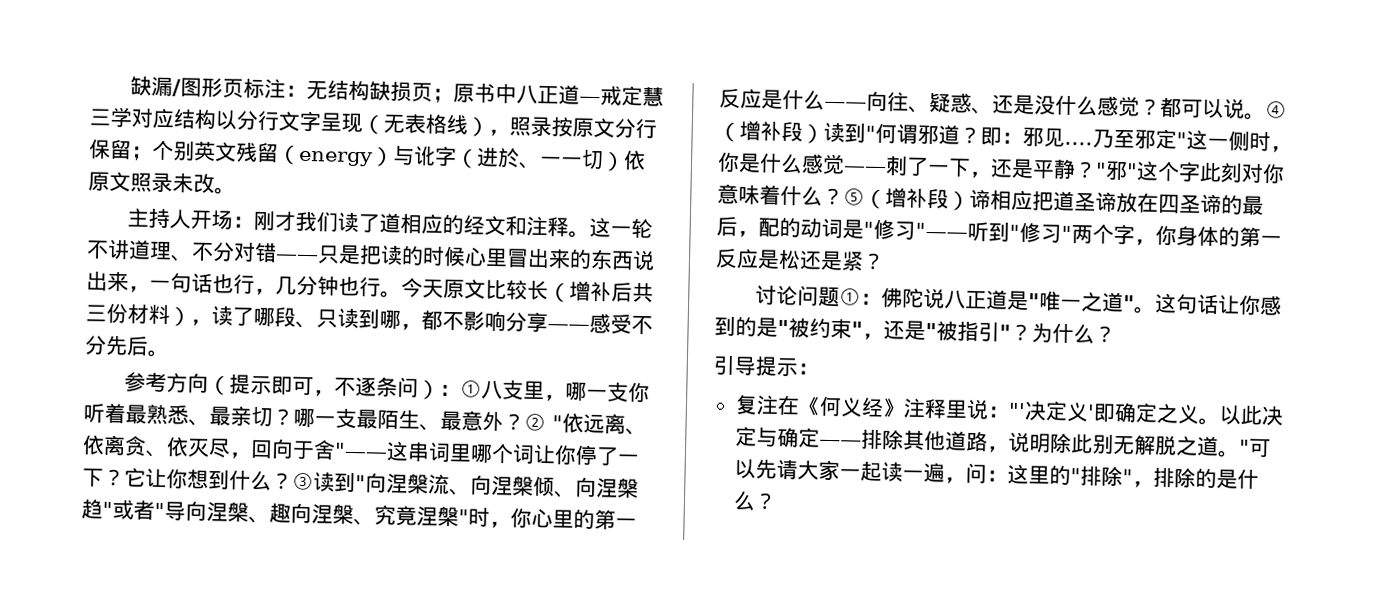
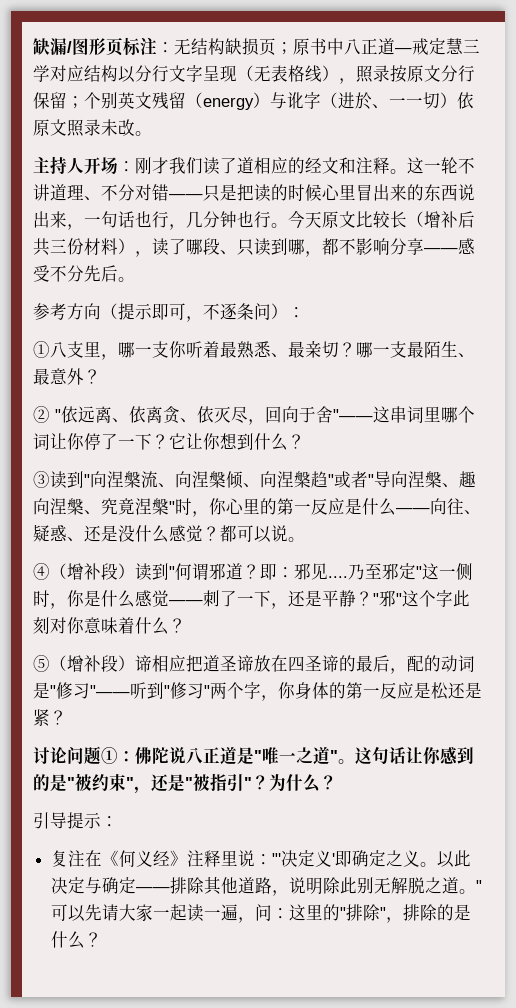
(461, 390) none -> (305, 312) //
(525, 422) none -> (101, 376) //
(293, 481) none -> (305, 441) //
(1266, 116) none -> (305, 539) //
(844, 196) none -> (186, 625) //

